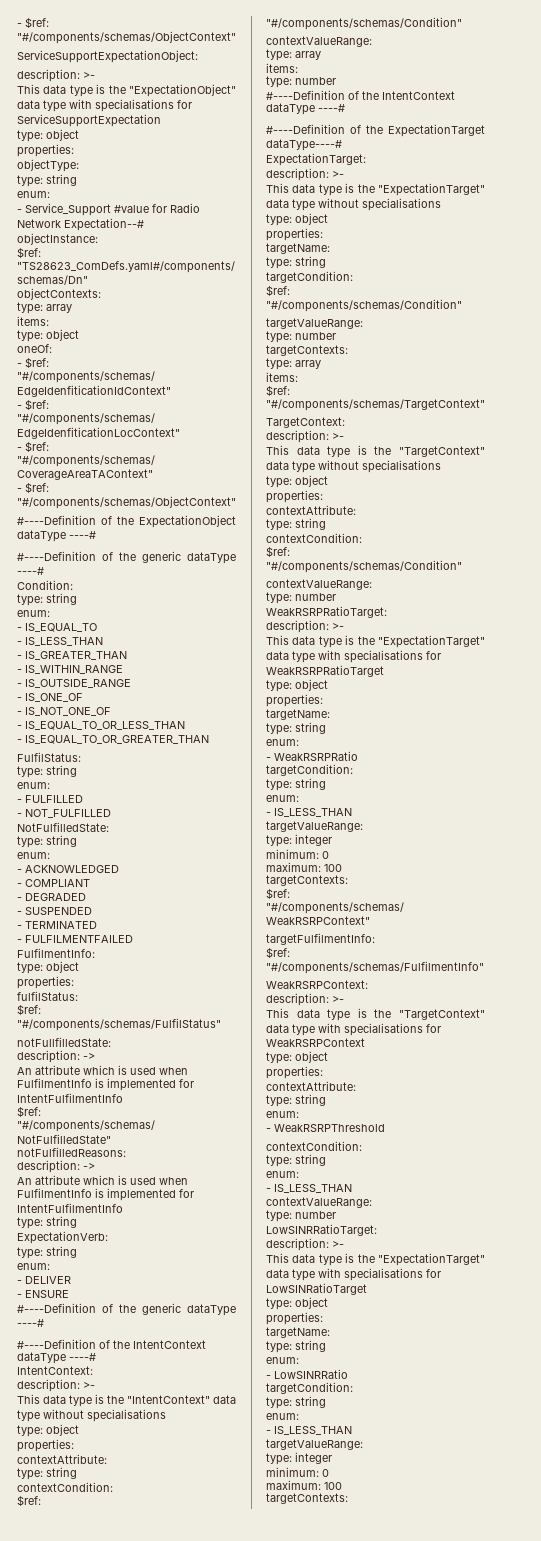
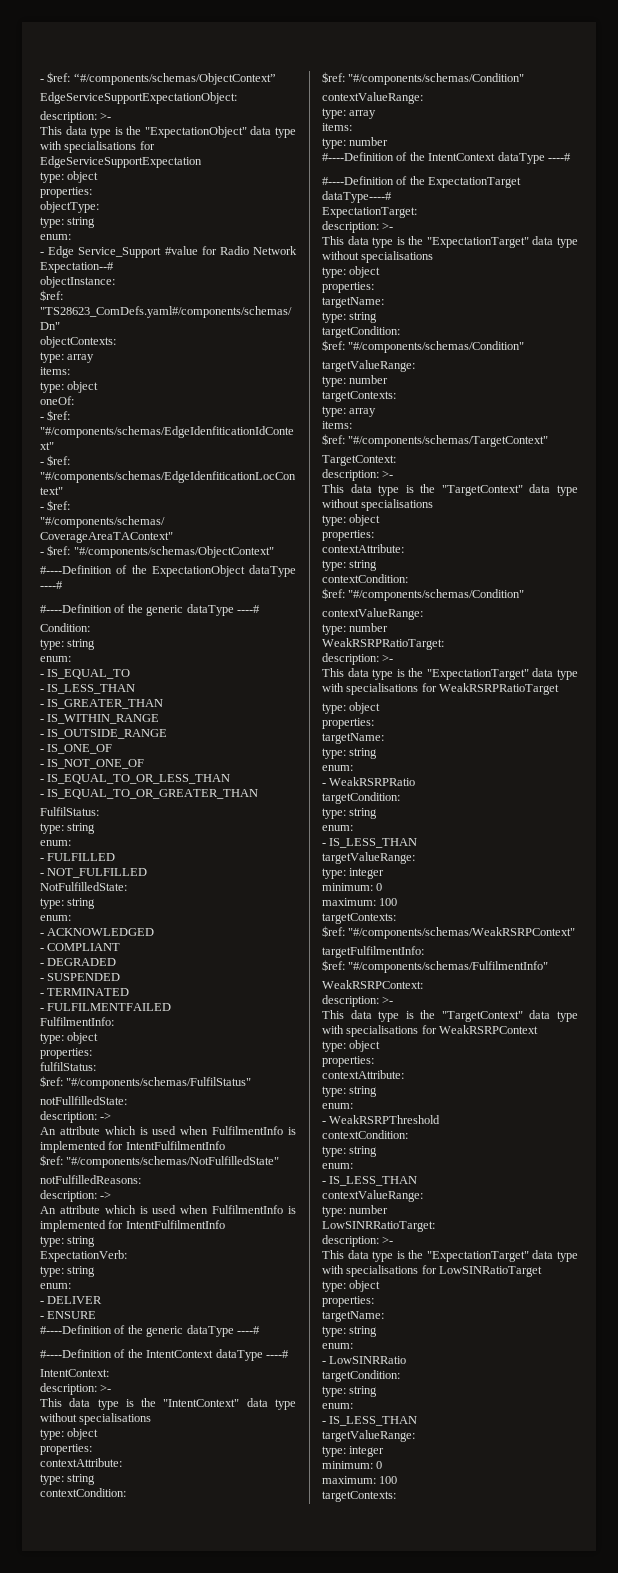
[17,17,49,29] [17,31,236,44] [17,50,198,63] - $ref: "#/components/schemas/ObjectContext" // ServiceSupportExpectationObject: -> [40,72,276,85] [40,92,237,104] - $ref: “#/components/schemas/ObjectContext” // EdgeServiceSupportExpectationObject:
[17,114,161,127] ServiceSupportExpectation -> [40,156,202,168] EdgeServiceSupportExpectation
(22, 211) none -> [48,246,75,258] Edge

